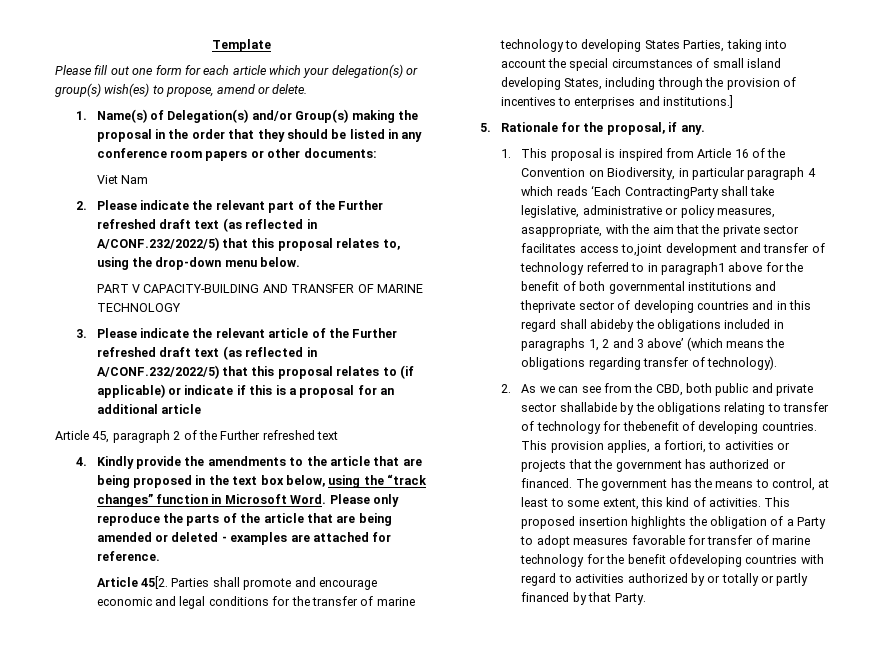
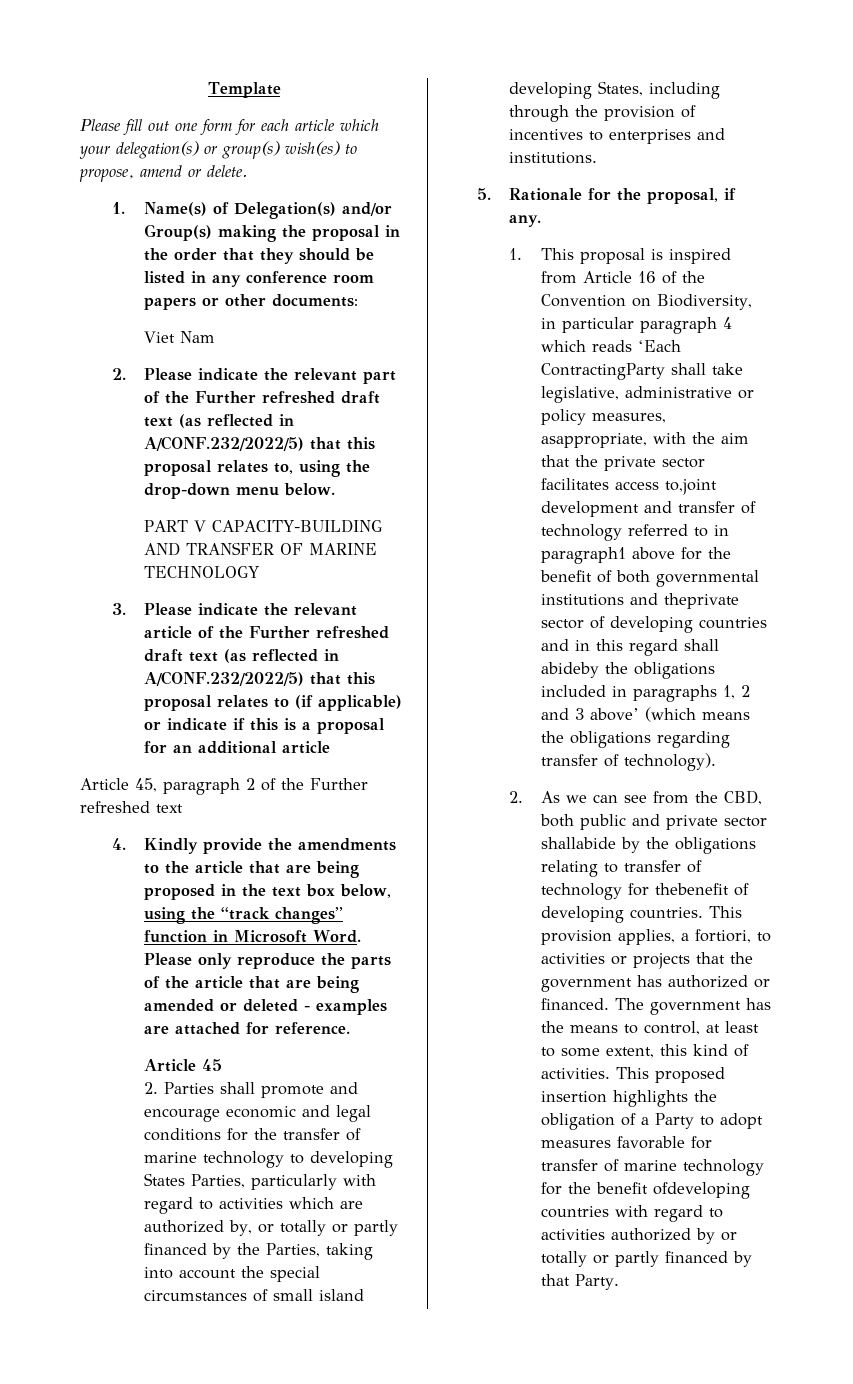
[141,576,169,589] 45[2. -> [202,1059,223,1071] [144,1082,159,1094] 45 // 2.
(725, 46) none -> [251,1174,377,1190] [144,1197,364,1214] [144,1220,399,1236] [144,1243,321,1259] particularly with regard to activities which are authorized by, or totally or partly financed by the Parties,
[663,95,734,108] institutions.] -> [509,152,598,164] institutions.

